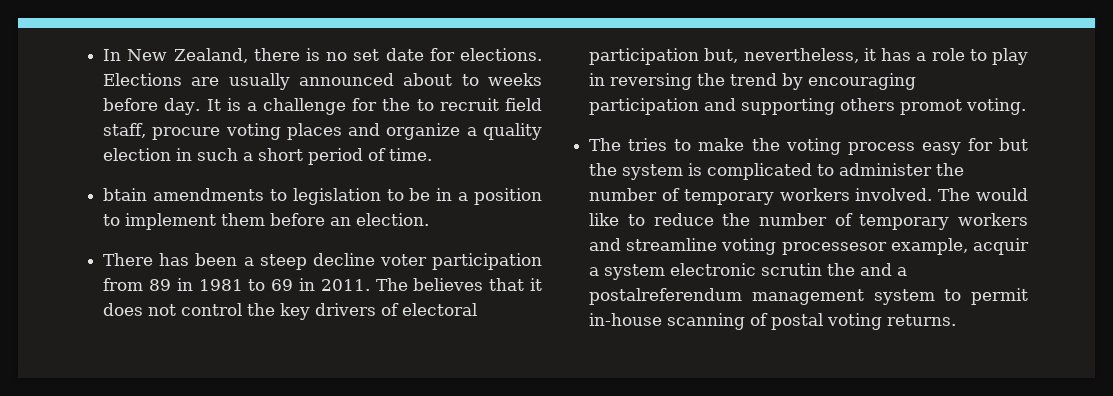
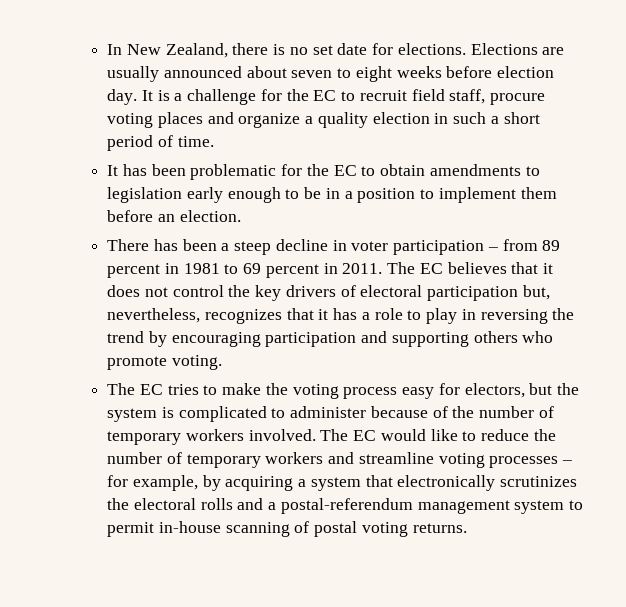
[461,74,479,86] to -> [291,66,392,82] seven to eight
(159, 104) none -> [497,66,555,78] election
(411, 104) none -> [313,90,337,101] EC
[103,188,148,201] btain -> [107,164,426,180] It has been problematic for the EC to obtain
(381, 196) none -> [186,187,281,203] early enough
(375, 259) none -> [332,240,347,251] in
(542, 261) none -> [487,247,498,251] –
(171, 285) none -> [107,264,161,278] percent
(294, 285) none -> [265,264,319,278] percent
(408, 284) none -> [419,263,443,274] EC
(859, 55) none -> [204,308,314,324] recognizes that
[900,99,963,115] promot -> [522,331,554,343] [107,356,168,370] who promote
(622, 144) none -> [139,384,163,395] EC
(993, 144) none -> [464,383,525,398] electors,
(933, 169) none -> [370,406,448,418] because of
(971, 194) none -> [353,430,377,441] EC
[781,238,1029,255] [589,263,856,280] processesor example, acquir a system electronic scrutin the -> [489,456,573,468] [107,475,578,491] [107,498,233,510] processes – for example, by acquiring a system that electronically scrutinizes the electoral rolls
[589,288,743,305] postalreferendum -> [280,498,413,514] postal-referendum

